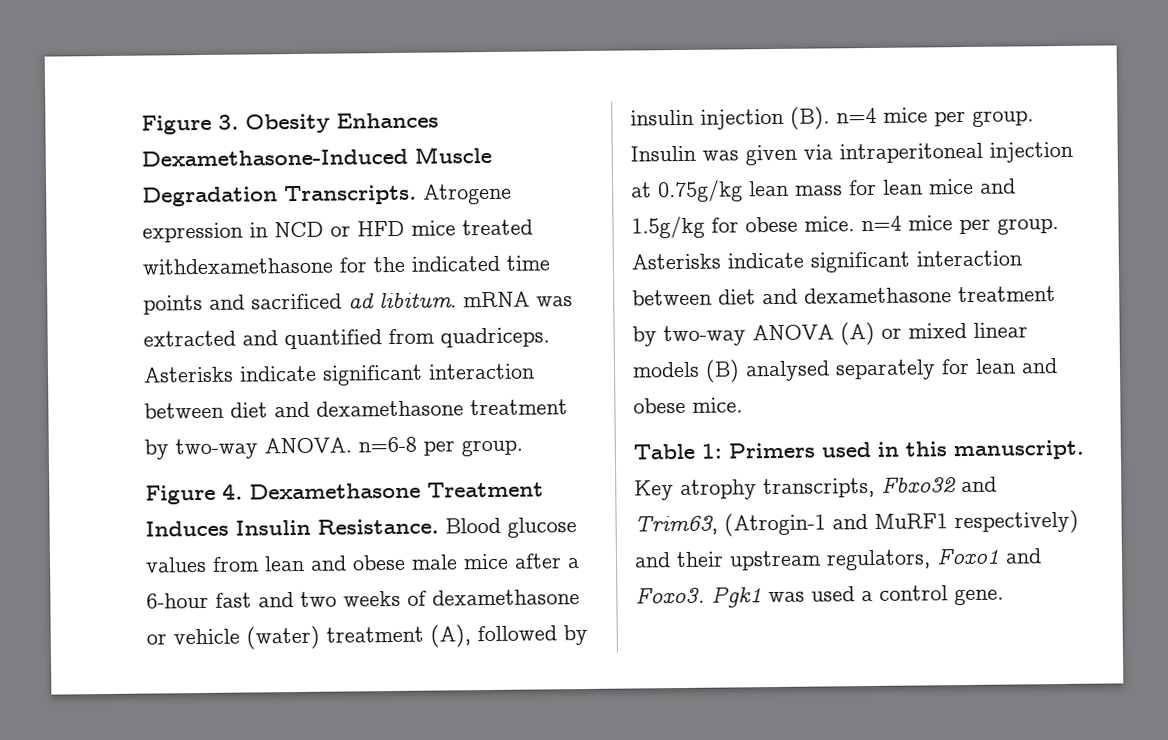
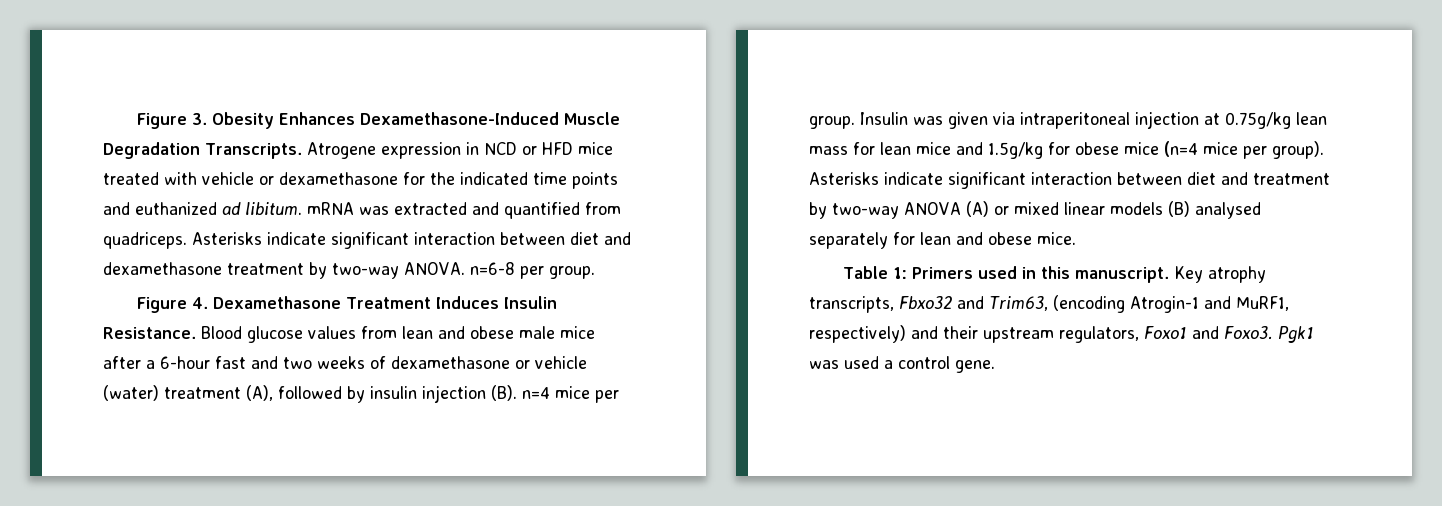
[142,257,333,275] withdexamethasone -> [164,172,398,185] with vehicle or dexamethasone
[251,293,342,310] sacrificed -> [135,202,217,215] euthanized
[804,215,1059,235] [631,250,1022,273] [632,287,952,306] mice. n=4 mice per group. Asterisks indicate significant interaction between diet and dexamethasone -> [1124,141,1324,159] [809,172,1248,189] mice (n=4 mice per group). Asterisks indicate significant interaction between diet and
[724,512,948,537] (Atrogin-1 and MuRF1 -> [1052,295,1289,313] (encoding Atrogin-1 and MuRF1,

